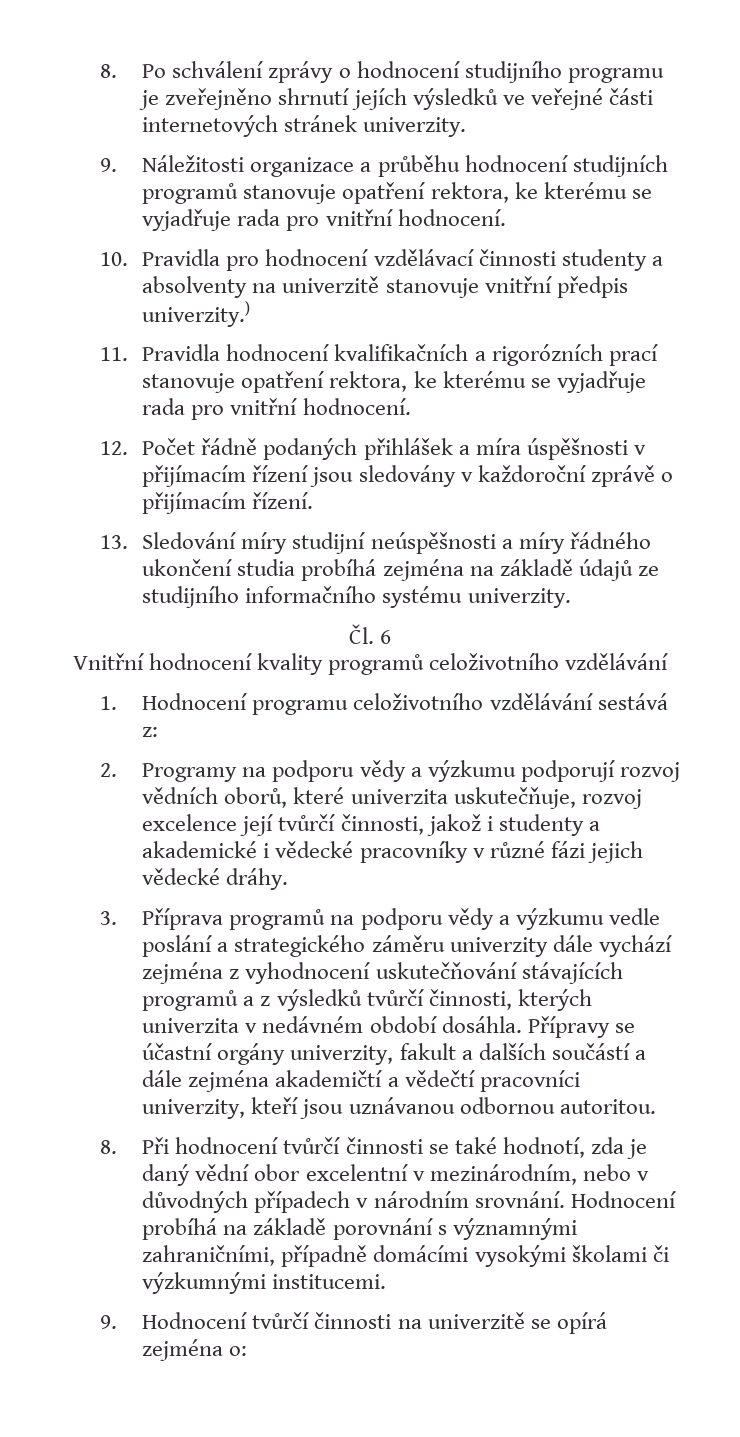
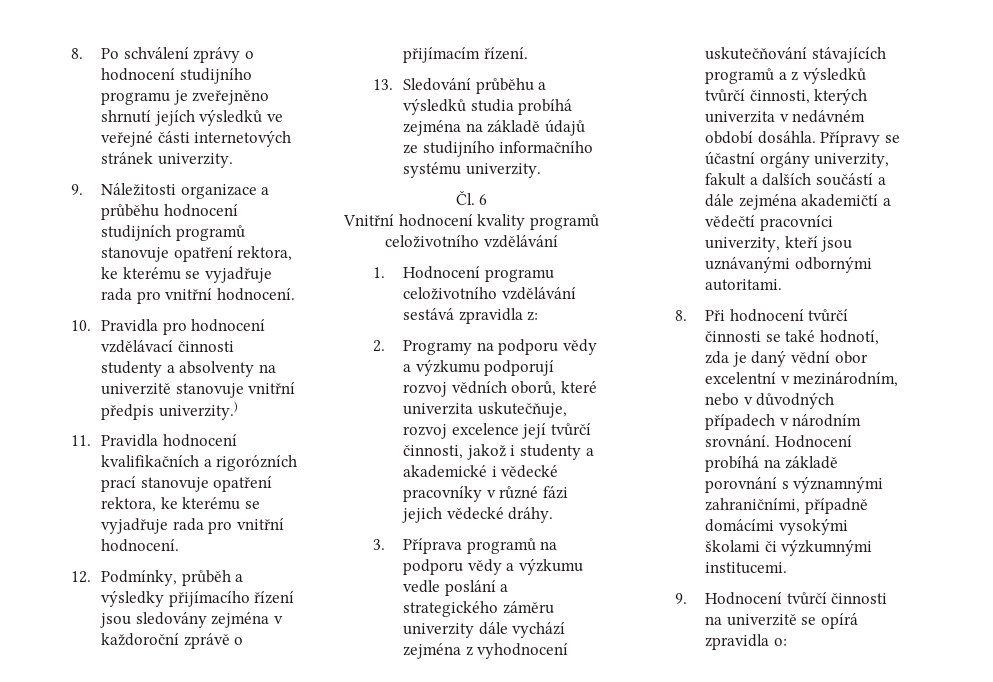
[142,438,646,460] [142,465,247,487] Počet řádně podaných přihlášek a míra úspěšnosti v přijímacím -> [101,570,244,586] [101,590,250,607] Podmínky, průběh a výsledky přijímacího
(456, 476) none -> [211,612,270,628] zejména
[241,532,651,554] [142,559,233,576] míry studijní neúspěšnosti a míry řádného ukončení -> [475,78,547,94] [403,98,467,115] průběhu a výsledků
(668, 701) none -> [458,308,523,324] zpravidla
[348,1097,656,1114] uznávanou odbornou autoritou. -> [705,256,872,273] [705,279,783,291] uznávanými odbornými autoritami.
[142,1339,224,1361] zejména -> [705,634,770,650] zpravidla

